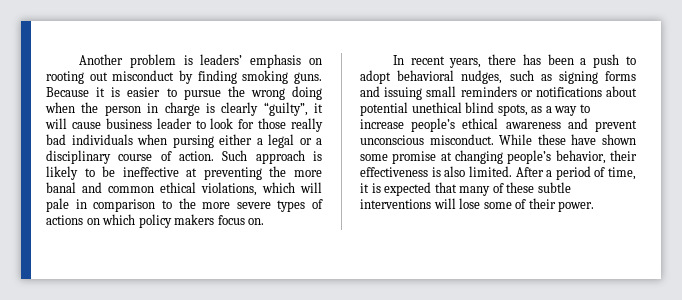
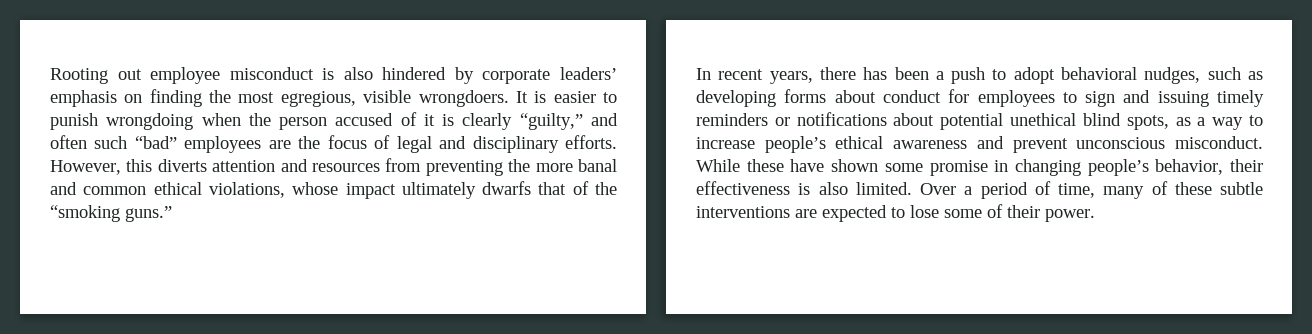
[78,54,322,68] [46,70,322,84] [46,86,322,100] [45,102,323,116] [45,118,323,132] [46,134,322,148] [46,150,322,164] [46,166,198,180] Another problem is leaders’ emphasis on rooting out misconduct by finding smoking guns. Because it is easier to pursue the wrong doing when the person in charge is clearly “guilty”, it will cause business leader to look for those really bad individuals when pursing either a legal or a disciplinary course of action. Such approach is likely to be ineffective at -> [50,67,617,84] [50,89,618,107] [50,112,618,130] [50,135,617,153] [50,158,422,175] Rooting out employee misconduct is also hindered by corporate leaders’ emphasis on finding the most egregious, visible wrongdoers. It is easier to punish wrongdoing when the person accused of it is clearly “guilty,” and often such “bad” employees are the focus of legal and disciplinary efforts. However, this diverts attention and resources from
[262,182,322,193] [46,198,323,212] [46,214,265,228] which will pale in comparison to the more severe types of actions on which policy makers focus on. -> [292,181,617,199] [50,205,172,222] whose impact ultimately dwarfs that of the “smoking guns.”
[558,71,636,84] signing forms -> [696,89,1116,107] developing forms about conduct for employees to sign
[426,86,457,97] small -> [1217,90,1264,107] timely
[440,152,452,161] at -> [994,160,1009,172] in
[515,167,544,177] After -> [920,183,956,195] Over
[360,182,457,196] it is expected that -> (1095, 190) none
[433,198,456,209] will -> [795,205,905,222] are expected to

